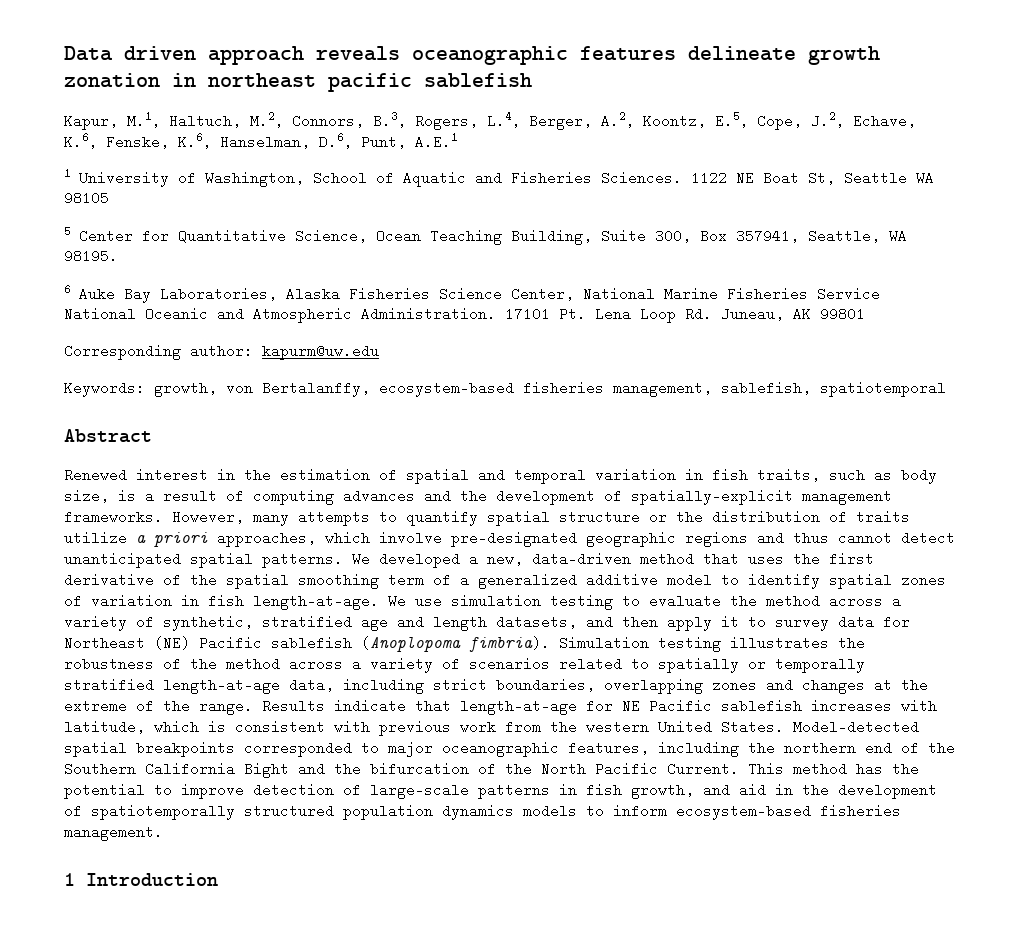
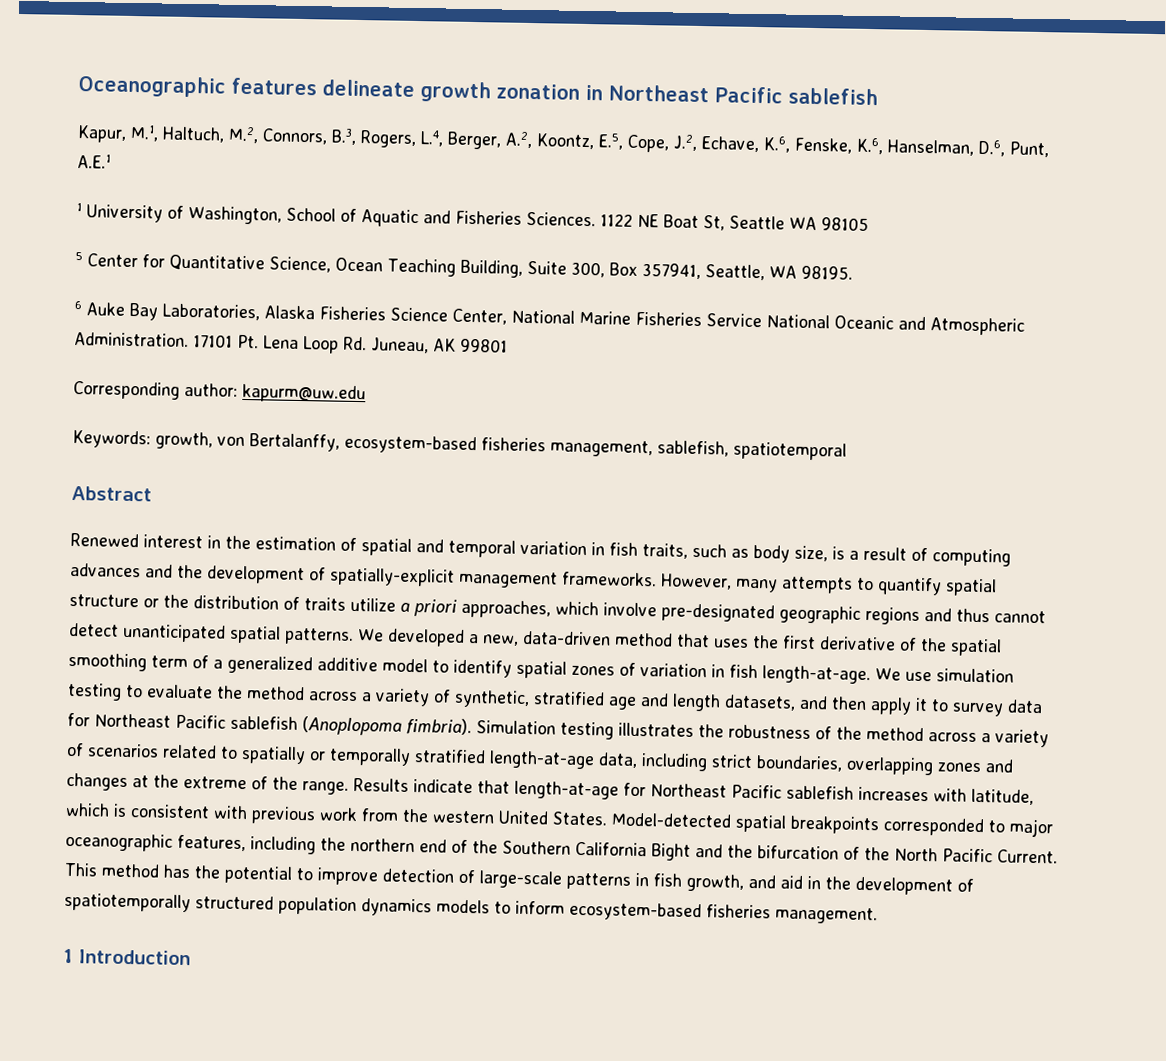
[64,46,568,65] Data driven approach reveals oceanographic -> [78,75,226,98] Oceanographic
[208,73,412,92] northeast pacific -> [608,84,783,104] Northeast Pacific
[154,636,190,650] (NE) -> (171, 720) none
[622,699,640,713] NE -> [650,783,727,798] Northeast

